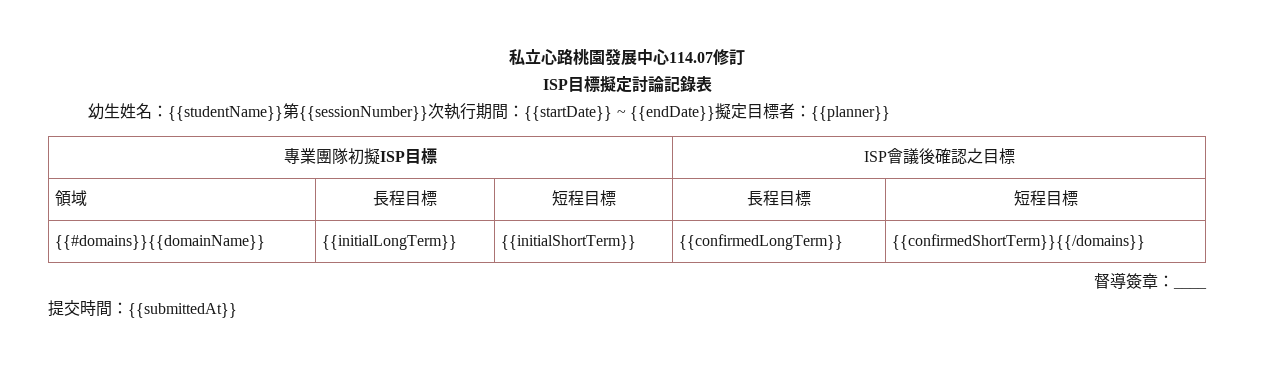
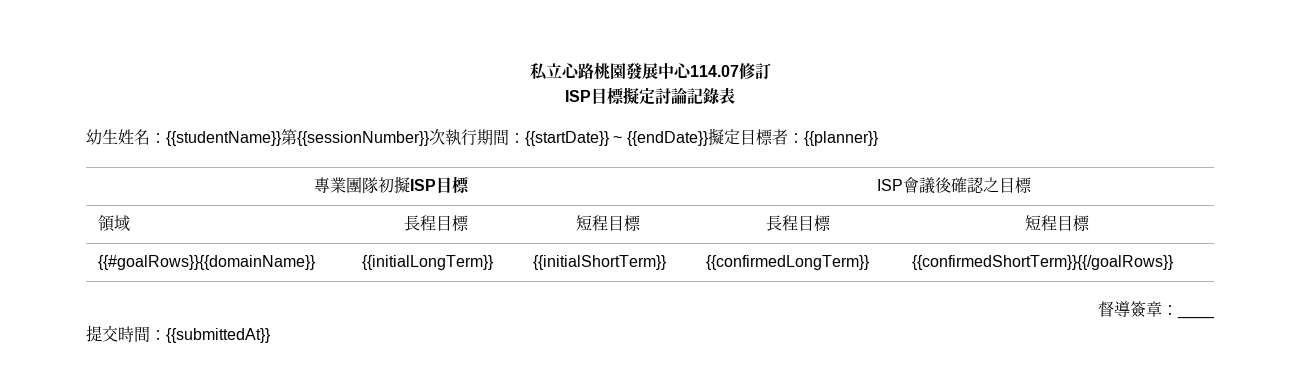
[54,235,265,250] {{#domains}}{{domainName}} -> [98,255,317,270] {{#goalRows}}{{domainName}}
[891,234,1145,250] {{confirmedShortTerm}}{{/domains}} -> [912,255,1175,270] {{confirmedShortTerm}}{{/goalRows}}

